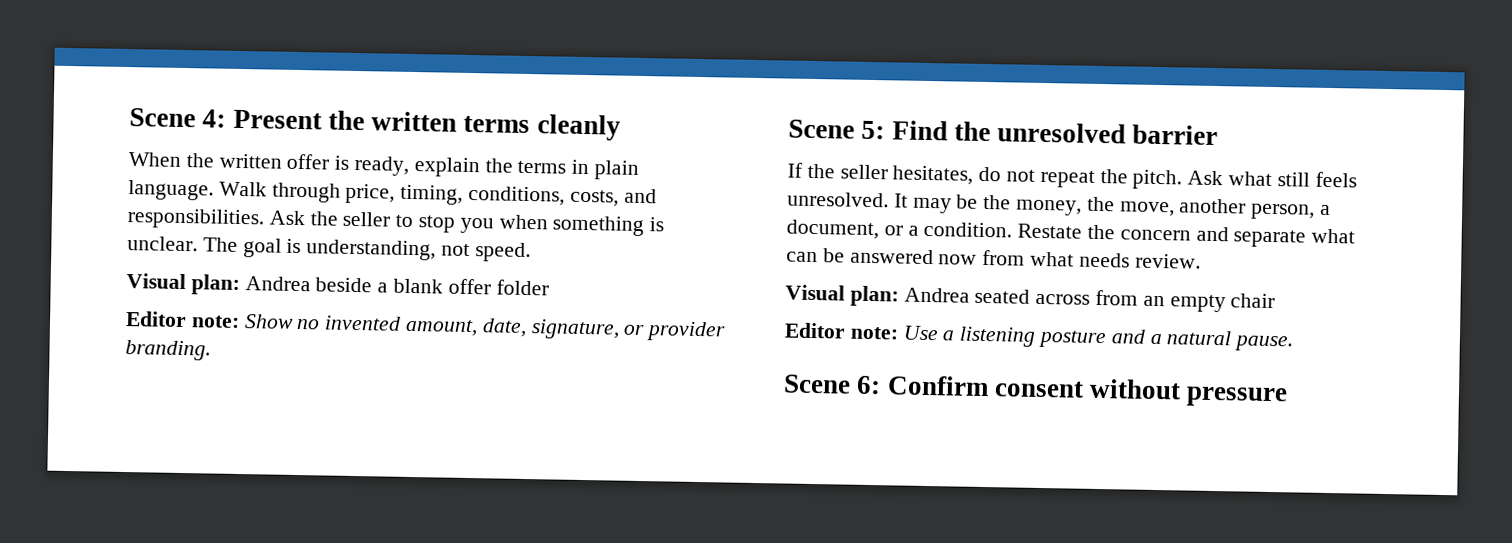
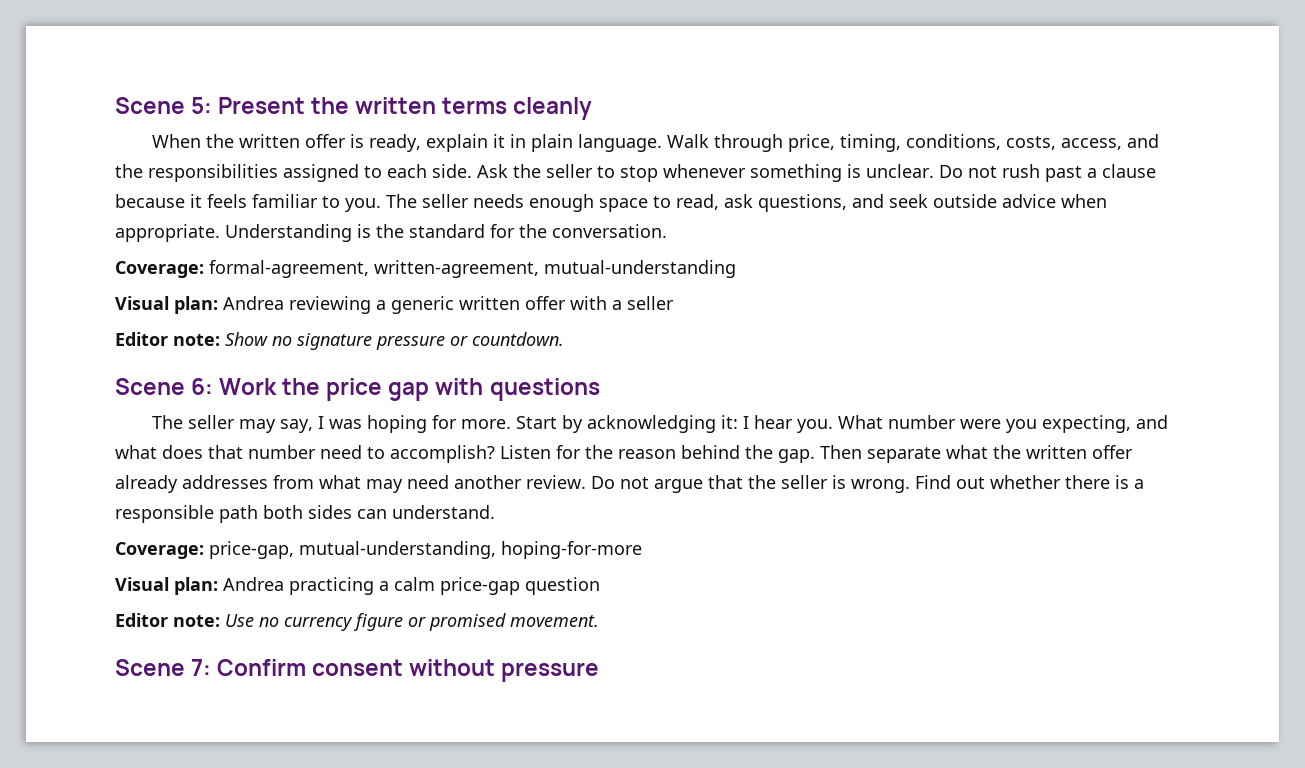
[129,108,227,128] Scene 4: -> [115,97,213,114] Scene 5:
[484,158,567,174] the terms -> [493,134,506,148] it
[623,188,657,204] [127,208,264,230] and responsibilities. -> [1061,134,1160,150] [115,164,472,182] access, and the responsibilities assigned to each side.
[459,214,548,234] you when -> [663,164,746,178] whenever
[202,237,531,263] [126,273,549,296] [125,311,727,342] [125,340,211,361] [788,119,1219,146] [787,162,1357,190] [787,191,1332,220] [786,219,1356,248] [786,248,1201,269] [785,284,1276,313] [784,322,1294,352] [783,374,882,395] The goal is understanding, not speed. // Visual plan: Andrea beside a blank offer folder // Editor note: Show no invented amount, date, signature, or provider branding. // Scene 5: Find the unresolved barrier // If the seller hesitates, do not repeat the pitch. Ask what still feels unresolved. It may be the money, the move, another person, a document, or a condition. Restate the concern and separate what can be answered now from what needs review. // Visual plan: Andrea seated across from an empty chair // Editor note: Use a listening posture and a natural pause. // Scene 6: -> [939,164,1156,182] [115,194,1107,212] [115,224,667,242] [115,260,736,278] [115,296,674,314] [115,332,564,350] [115,378,600,401] [152,415,1169,433] [115,445,1133,463] [115,475,1144,493] [115,505,495,523] [115,541,642,559] [115,577,600,595] [115,613,599,631] [115,659,212,676] Do not rush past a clause because it feels familiar to you. The seller needs enough space to read, ask questions, and seek outside advice when appropriate. Understanding is the standard for the conversation. // Coverage: formal-agreement, written-agreement, mutual-understanding // Visual plan: Andrea reviewing a generic written offer with a seller // Editor note: Show no signature pressure or countdown. // Scene 6: Work the price gap with questions // The seller may say, I was hoping for more. Start by acknowledging it: I hear you. What number were you expecting, and what does that number need to accomplish? Listen for the reason behind the gap. Then separate what the written offer already addresses from what may need another review. Do not argue that the seller is wrong. Find out whether there is a responsible path both sides can understand. // Coverage: price-gap, mutual-understanding, hoping-for-more // Visual plan: Andrea practicing a calm price-gap question // Editor note: Use no currency figure or promised movement. // Scene 7:

